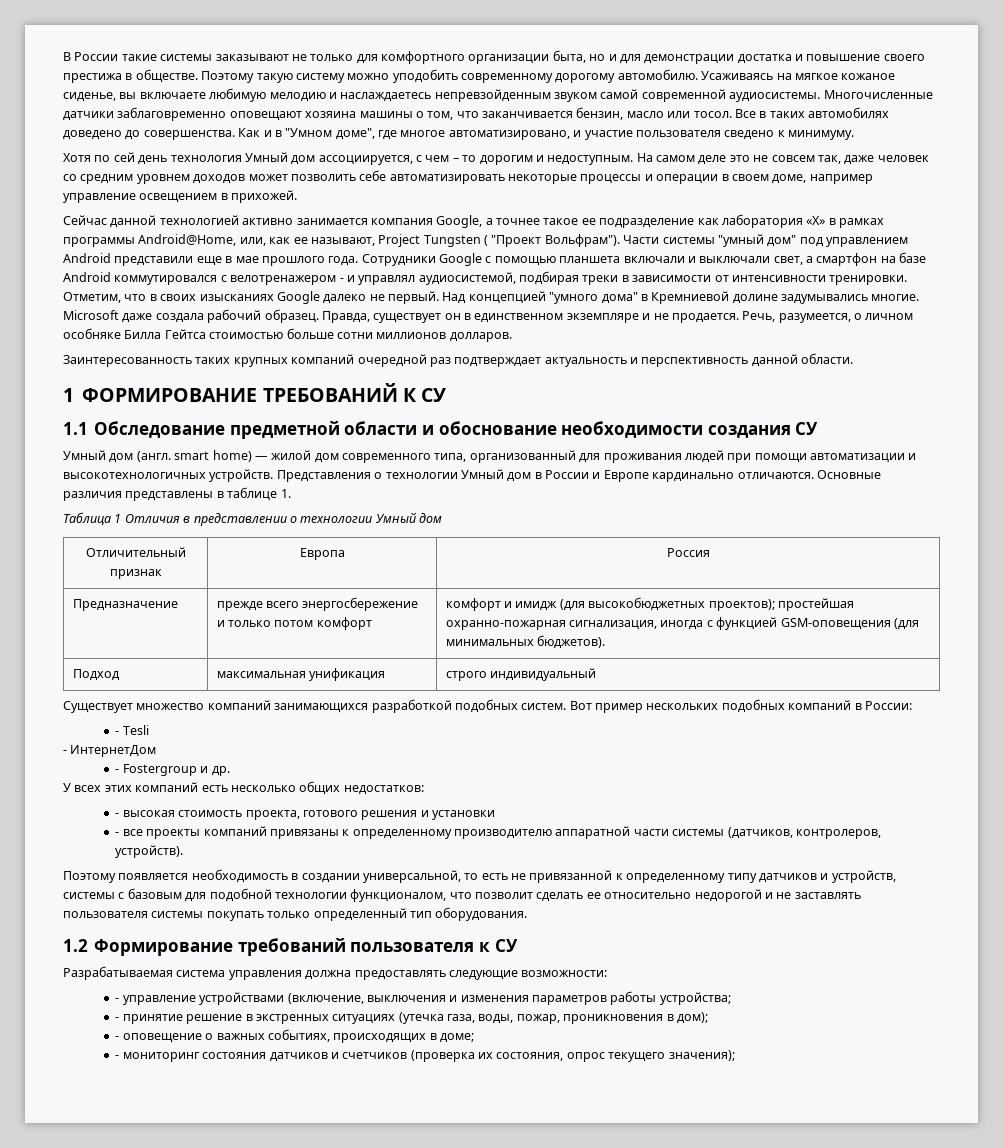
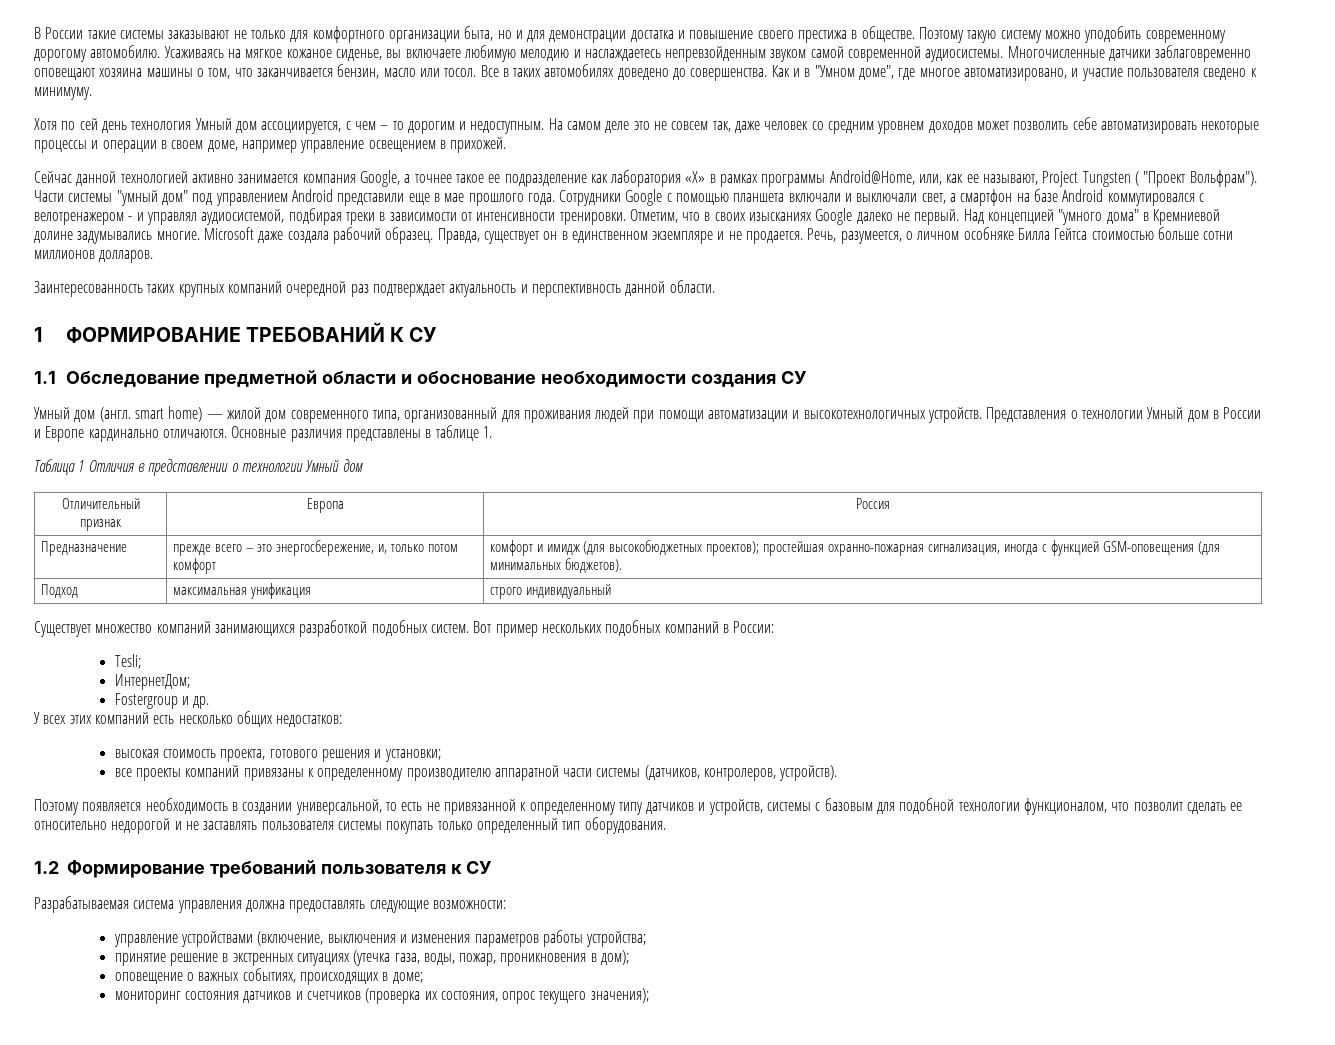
[302,597,419,611] [216,620,225,627] энергосбережение и -> [245,540,388,556] – это энергосбережение, и,
[115,725,149,735] [63,745,157,757] [115,769,120,773] - Tesli // - ИнтернетДом // - -> [114,654,141,669] [114,674,190,690] Tesli; // ИнтернетДом; //
[115,813,120,817] - -> (343, 721) none
[431,810,495,820] [115,832,120,836] установки // - -> [384,749,441,762] установки; //
[115,998,120,1002] - -> (506, 904) none
[115,1017,120,1021] - -> (647, 939) none
[115,1036,120,1040] - -> (630, 957) none
[115,1055,120,1059] - -> (423, 978) none

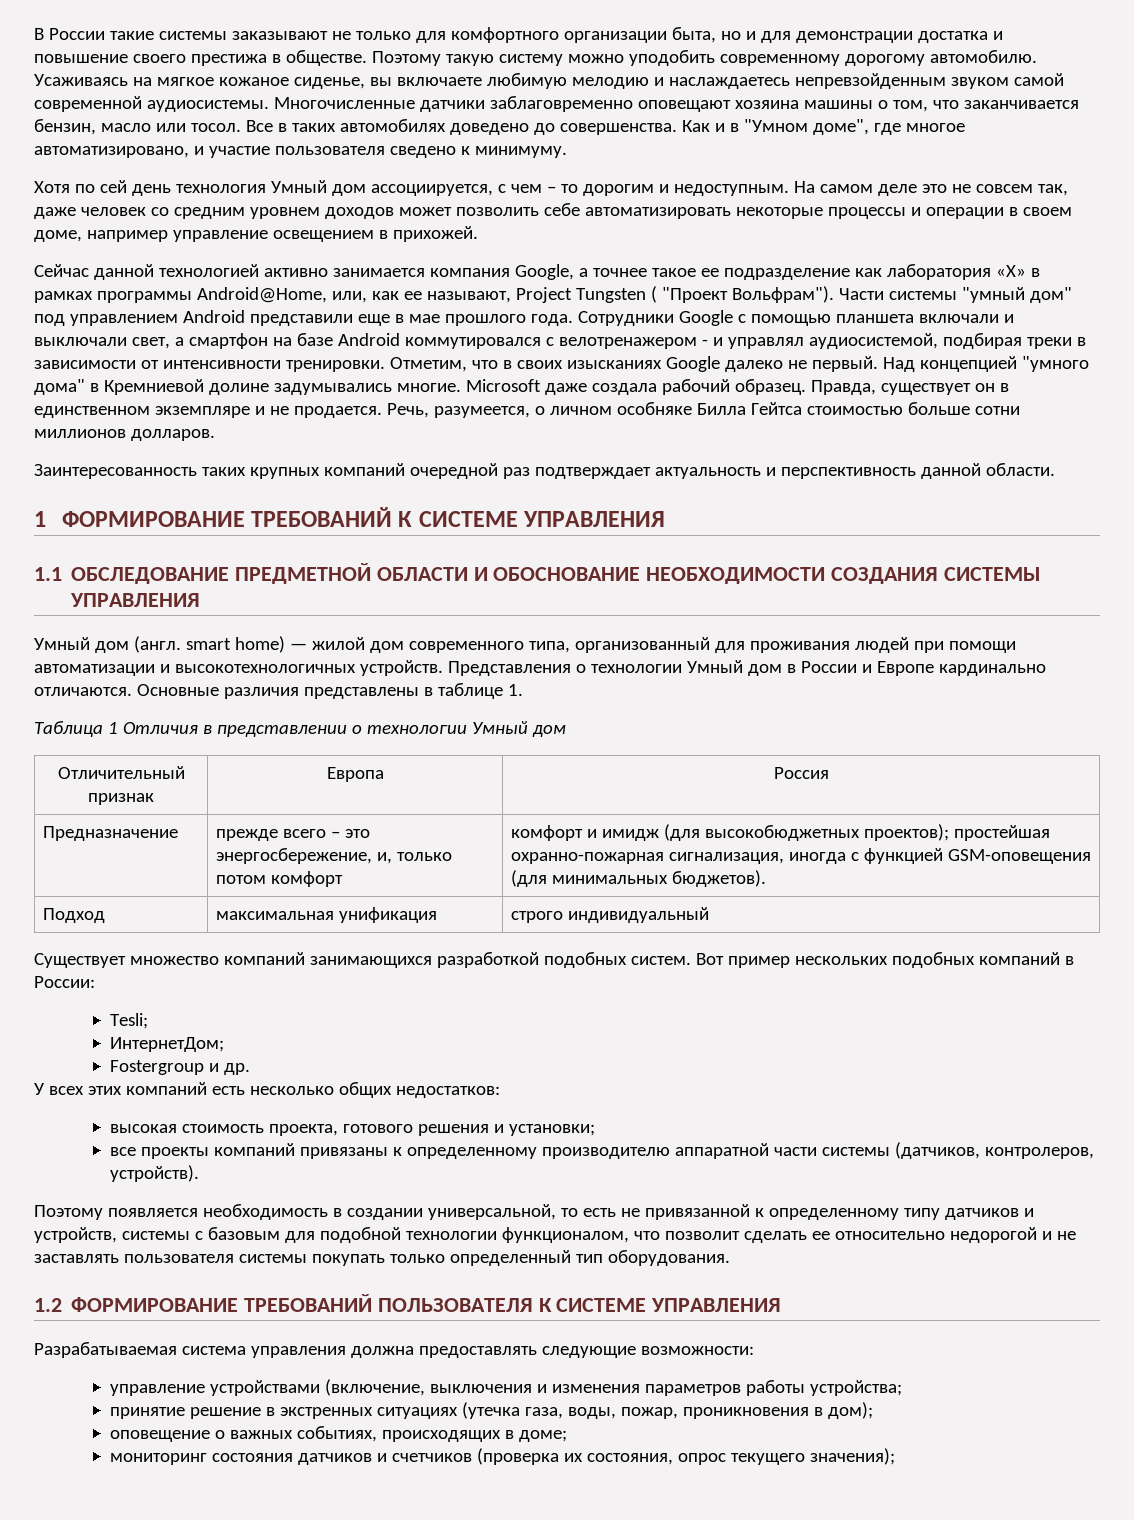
[409,327,438,342] СУ -> [418,511,666,527] СИСТЕМЕ УПРАВЛЕНИЯ
[65,370,807,388] Обследование предметной области и обоснование необходимости создания СУ -> [71,563,1041,584] [70,593,201,607] ОБСЛЕДОВАНИЕ ПРЕДМЕТНОЙ ОБЛАСТИ И ОБОСНОВАНИЕ НЕОБХОДИМОСТИ СОЗДАНИЯ СИСТЕМЫ УПРАВЛЕНИЯ
[67,860,493,878] Формирование требований пользователя к СУ -> [71,1294,782,1312] ФОРМИРОВАНИЕ ТРЕБОВАНИЙ ПОЛЬЗОВАТЕЛЯ К СИСТЕМЕ УПРАВЛЕНИЯ

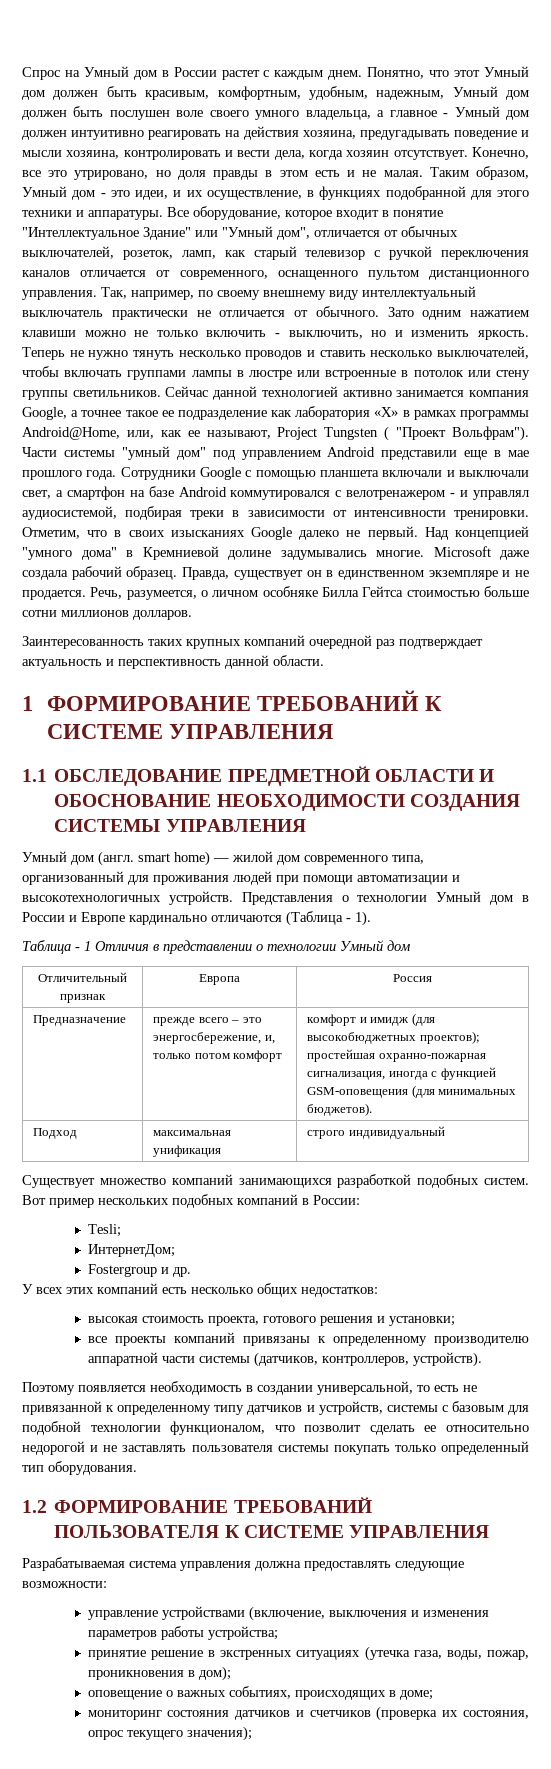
[34,27,1003,43] [34,50,1037,66] [34,73,1064,89] [34,96,1079,112] [34,119,965,135] [34,146,567,158] [34,180,1068,196] [34,203,1072,219] [34,226,478,242] В России такие системы заказывают не только для комфортного организации быта, но и для демонстрации достатка и повышение своего престижа в обществе. Поэтому такую систему можно уподобить современному дорогому автомобилю. Усаживаясь на мягкое кожаное сиденье, вы включаете любимую мелодию и наслаждаетесь непревзойденным звуком самой современной аудиосистемы. Многочисленные датчики заблаговременно оповещают хозяина машины о том, что заканчивается бензин, масло или тосол. Все в таких автомобилях доведено до совершенства. Как и в "Умном доме", где многое автоматизировано, и участие пользователя сведено к минимуму. // Хотя по сей день технология Умный дом ассоциируется, с чем – то дорогим и недоступным. На самом деле это не совсем так, даже человек со средним уровнем доходов может позволить себе автоматизировать некоторые процессы и операции в своем доме, например управление освещением в прихожей. // -> [22,66,529,80] [22,86,529,100] [22,106,529,120] [22,126,529,140] [22,147,529,160] [22,166,529,180] [22,186,529,200] [22,206,443,220] [22,226,458,240] [22,246,529,260] [22,270,529,280] [22,286,476,300] [22,306,529,320] [22,330,530,340] [22,346,529,360] [22,366,530,380] [22,390,161,400] Спрос на Умный дом в России растет с каждым днем. Понятно, что этот Умный дом должен быть красивым, комфортным, удобным, надежным, Умный дом должен быть послушен воле своего умного владельца, а главное - Умный дом должен интуитивно реагировать на действия хозяина, предугадывать поведение и мысли хозяина, контролировать и вести дела, когда хозяин отсутствует. Конечно, все это утрировано, но доля правды в этом есть и не малая. Таким образом, Умный дом - это идеи, и их осуществление, в функциях подобранной для этого техники и аппаратуры. Все оборудование, которое входит в понятие "Интеллектуальное Здание" или "Умный дом", отличается от обычных выключателей, розеток, ламп, как старый телевизор с ручкой переключения каналов отличается от современного, оснащенного пультом дистанционного управления. Так, например, по своему внешнему виду интеллектуальный выключатель практически не отличается от обычного. Зато одним нажатием клавиши можно не только включить - выключить, но и изменить яркость. Теперь не нужно тянуть несколько проводов и ставить несколько выключателей, чтобы включать группами лампы в люстре или встроенные в потолок или стену группы светильников.
[34,683,523,699] отличаются. Основные различия представлены в таблице 1. -> [211,911,371,926] отличаются (Таблица - 1).
(103, 729) none -> [75,947,80,951] -
[984,1147,1094,1159] контролеров, -> [321,1356,409,1366] контроллеров,

